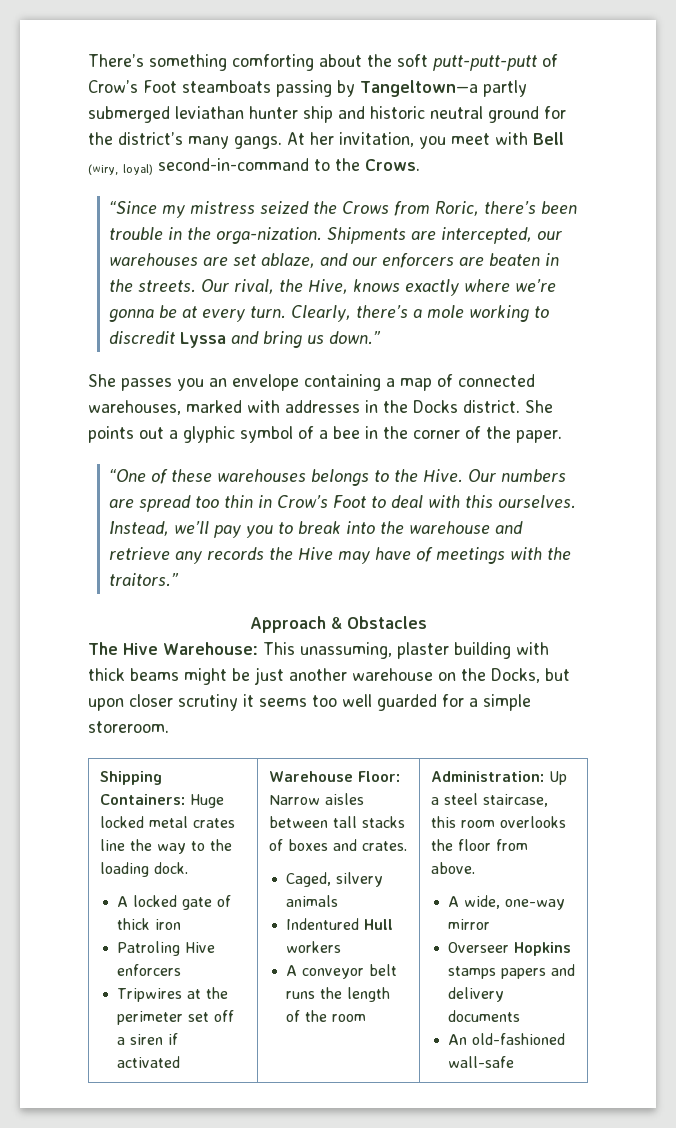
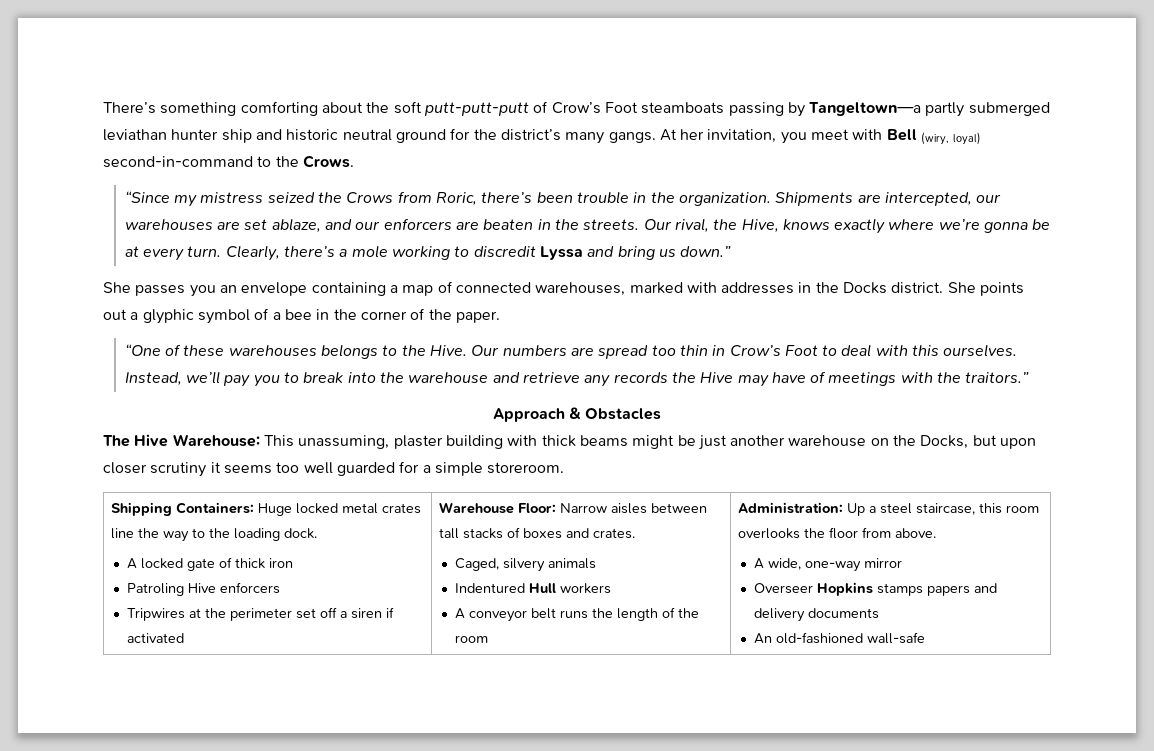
[216,227,323,244] orga-nization. -> [678,192,771,206] organization.

